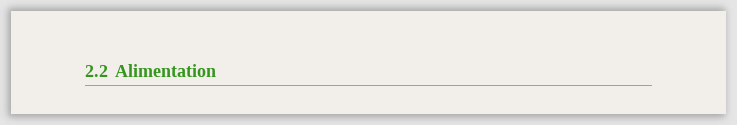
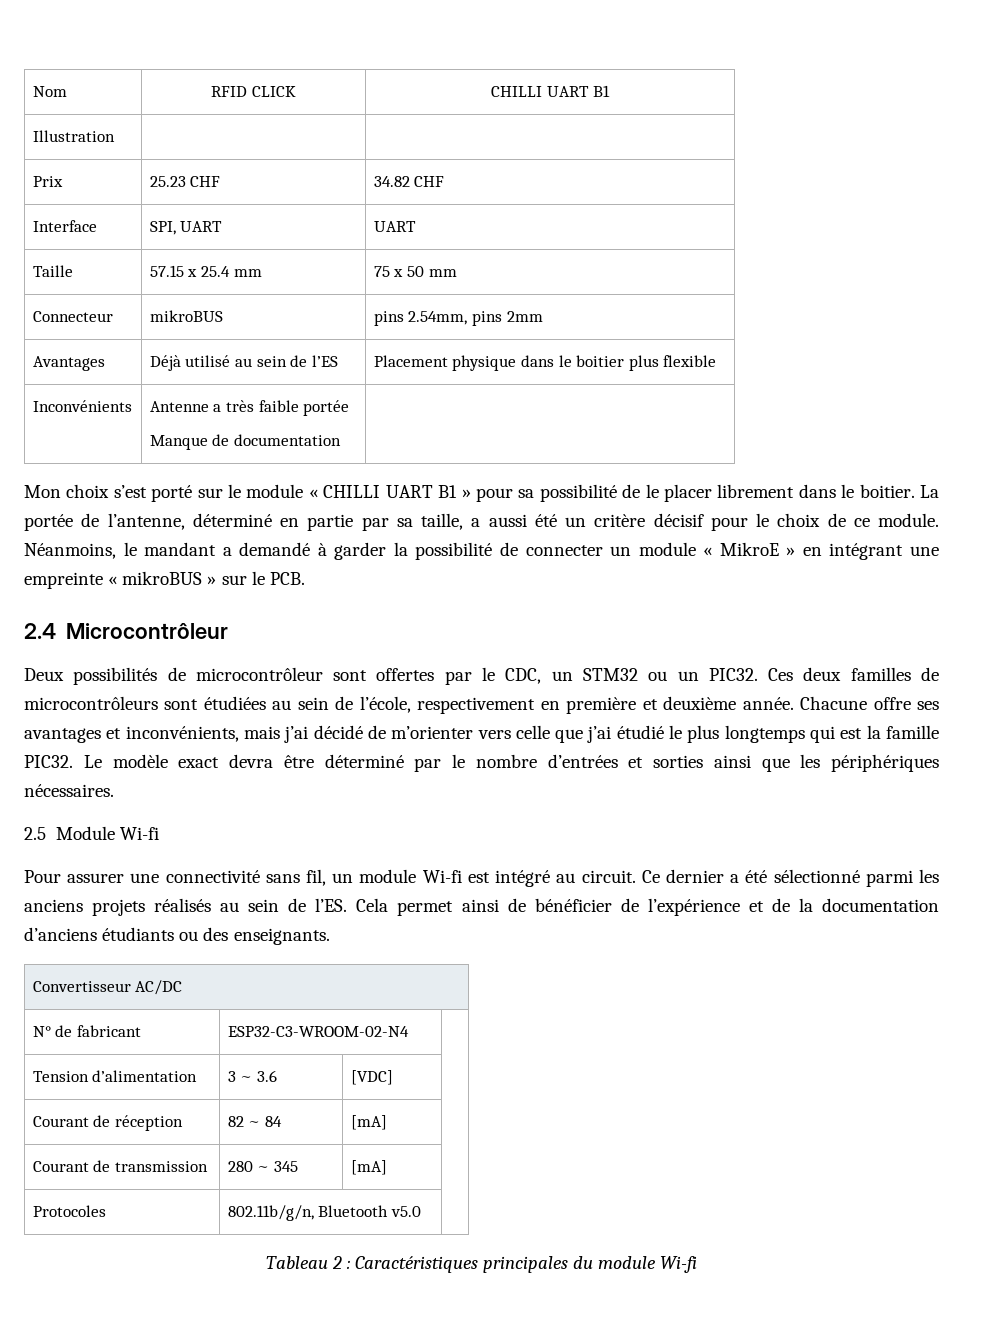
[85,64,217,77] 2.2 Alimentation -> [32,86,67,97] [211,86,296,97] [491,85,610,97] [32,130,115,142] [32,176,63,187] [149,176,221,187] [373,176,445,187] [32,220,97,232] [149,221,223,235] [373,221,416,232] [32,265,73,277] [149,265,262,277] [373,266,457,277] [32,311,113,322] [149,310,223,322] [373,311,543,326] [32,356,105,371] [149,355,338,371] [373,355,717,371] [32,400,132,412] [149,400,350,416] [149,434,342,450] [24,484,939,502] [24,513,939,531] [24,542,939,560] [24,571,305,589] [24,623,228,639] [24,667,939,685] [24,696,940,714] [24,725,939,743] [24,754,939,772] [24,784,114,797] [24,826,159,840] [24,869,940,887] [24,898,939,916] [24,927,330,945] [32,980,183,995] [32,1025,142,1037] [227,1026,409,1037] [32,1070,198,1082] [227,1070,278,1082] [350,1070,393,1085] [32,1115,184,1131] [227,1116,283,1127] [350,1115,387,1130] [32,1160,209,1172] [227,1161,299,1172] [350,1160,387,1175] [32,1205,106,1217] [227,1205,422,1221] [265,1256,698,1273] Nom | RFID CLICK | CHILLI UART B1 // Illustration | | // Prix | 25.23 CHF | 34.82 CHF // Interface | SPI, UART | UART // Taille | 57.15 x 25.4 mm | 75 x 50 mm // Connecteur | mikroBUS | pins 2.54mm, pins 2mm // Avantages | Déjà utilisé au sein de l’ES | Placement physique dans le boitier plus flexible // Inconvénients | Antenne a très faible portée // Manque de documentation | // Mon choix s’est porté sur le module « CHILLI UART B1 » pour sa possibilité de le placer librement dans le boitier. La portée de l’antenne, déterminé en partie par sa taille, a aussi été un critère décisif pour le choix de ce module. Néanmoins, le mandant a demandé à garder la possibilité de connecter un module « MikroE » en intégrant une empreinte « mikroBUS » sur le PCB. // 2.4 Microcontrôleur // Deux possibilités de microcontrôleur sont offertes par le CDC, un STM32 ou un PIC32. Ces deux familles de microcontrôleurs sont étudiées au sein de l’école, respectivement en première et deuxième année. Chacune offre ses avantages et inconvénients, mais j’ai décidé de m’orienter vers celle que j’ai étudié le plus longtemps qui est la famille PIC32. Le modèle exact devra être déterminé par le nombre d’entrées et sorties ainsi que les périphériques nécessaires. // 2.5 Module Wi-fi // Pour assurer une connectivité sans fil, un module Wi-fi est intégré au circuit. Ce dernier a été sélectionné parmi les anciens projets réalisés au sein de l’ES. Cela permet ainsi de bénéficier de l’expérience et de la documentation d’anciens étudiants ou des enseignants. // Convertisseur AC/DC // N° de fabricant | ESP32-C3-WROOM-02-N4 | // Tension d’alimentation | 3 ~ 3.6 | [VDC] | // Courant de réception | 82 ~ 84 | [mA] | // Courant de transmission | 280 ~ 345 | [mA] | // Protocoles | 802.11b/g/n, Bluetooth v5.0 | // Tableau 2 : Caractéristiques principales du module Wi-fi

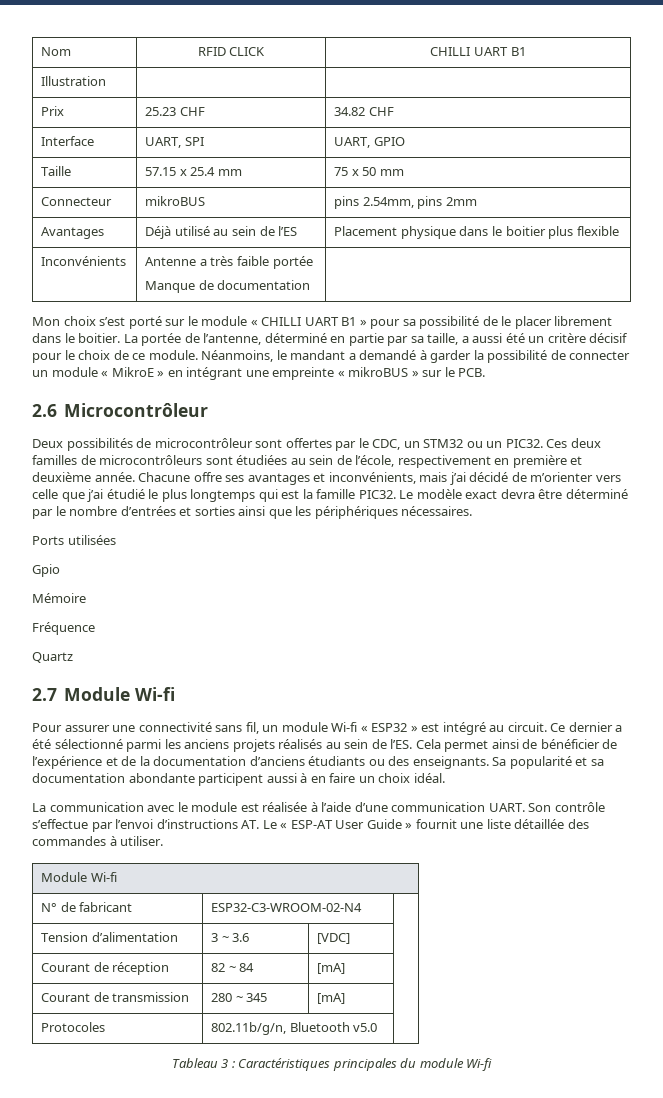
[149,221,223,235] [373,221,416,232] SPI, UART | UART -> [145,137,204,148] [334,137,405,148] UART, SPI | UART, GPIO
[24,623,56,639] 2.4 -> [32,404,57,417] 2.6
[24,827,46,840] 2.5 -> [32,535,116,545] [32,564,60,577] [32,593,86,603] [32,622,95,635] [32,652,73,663] [32,688,57,701] Ports utilisées // Gpio // Mémoire // Fréquence // Quartz // 2.7
(462, 876) none -> [360,723,418,732] « ESP32 »
[32,980,183,995] // Convertisseur AC/DC -> [492,756,604,769] [32,773,445,786] [32,802,605,812] [32,819,589,832] [32,836,164,846] [41,872,117,882] Sa popularité et sa documentation abondante participent aussi à en faire un choix idéal. // La communication avec le module est réalisée à l’aide d’une communication UART. Son contrôle s’effectue par l’envoi d’instructions AT. Le « ESP-AT User Guide » fournit une liste détaillée des commandes à utiliser. // Module Wi-fi
[331,1256,342,1269] 2 -> [221,1059,229,1068] 3

